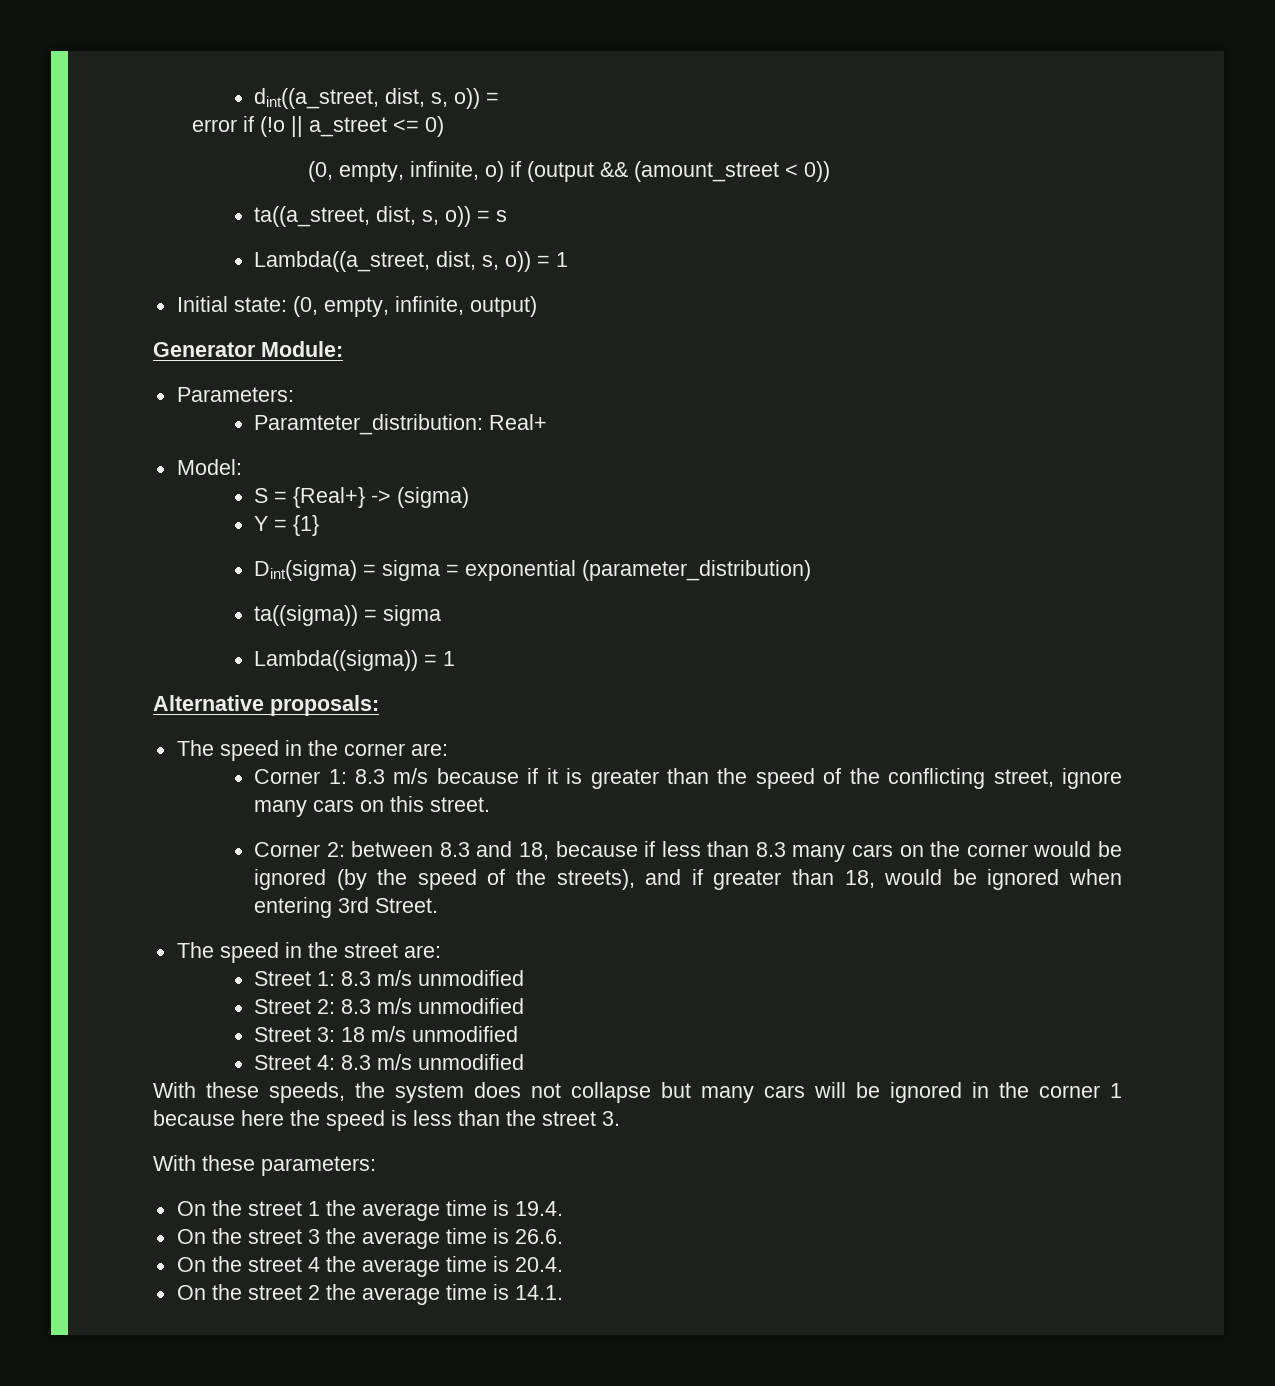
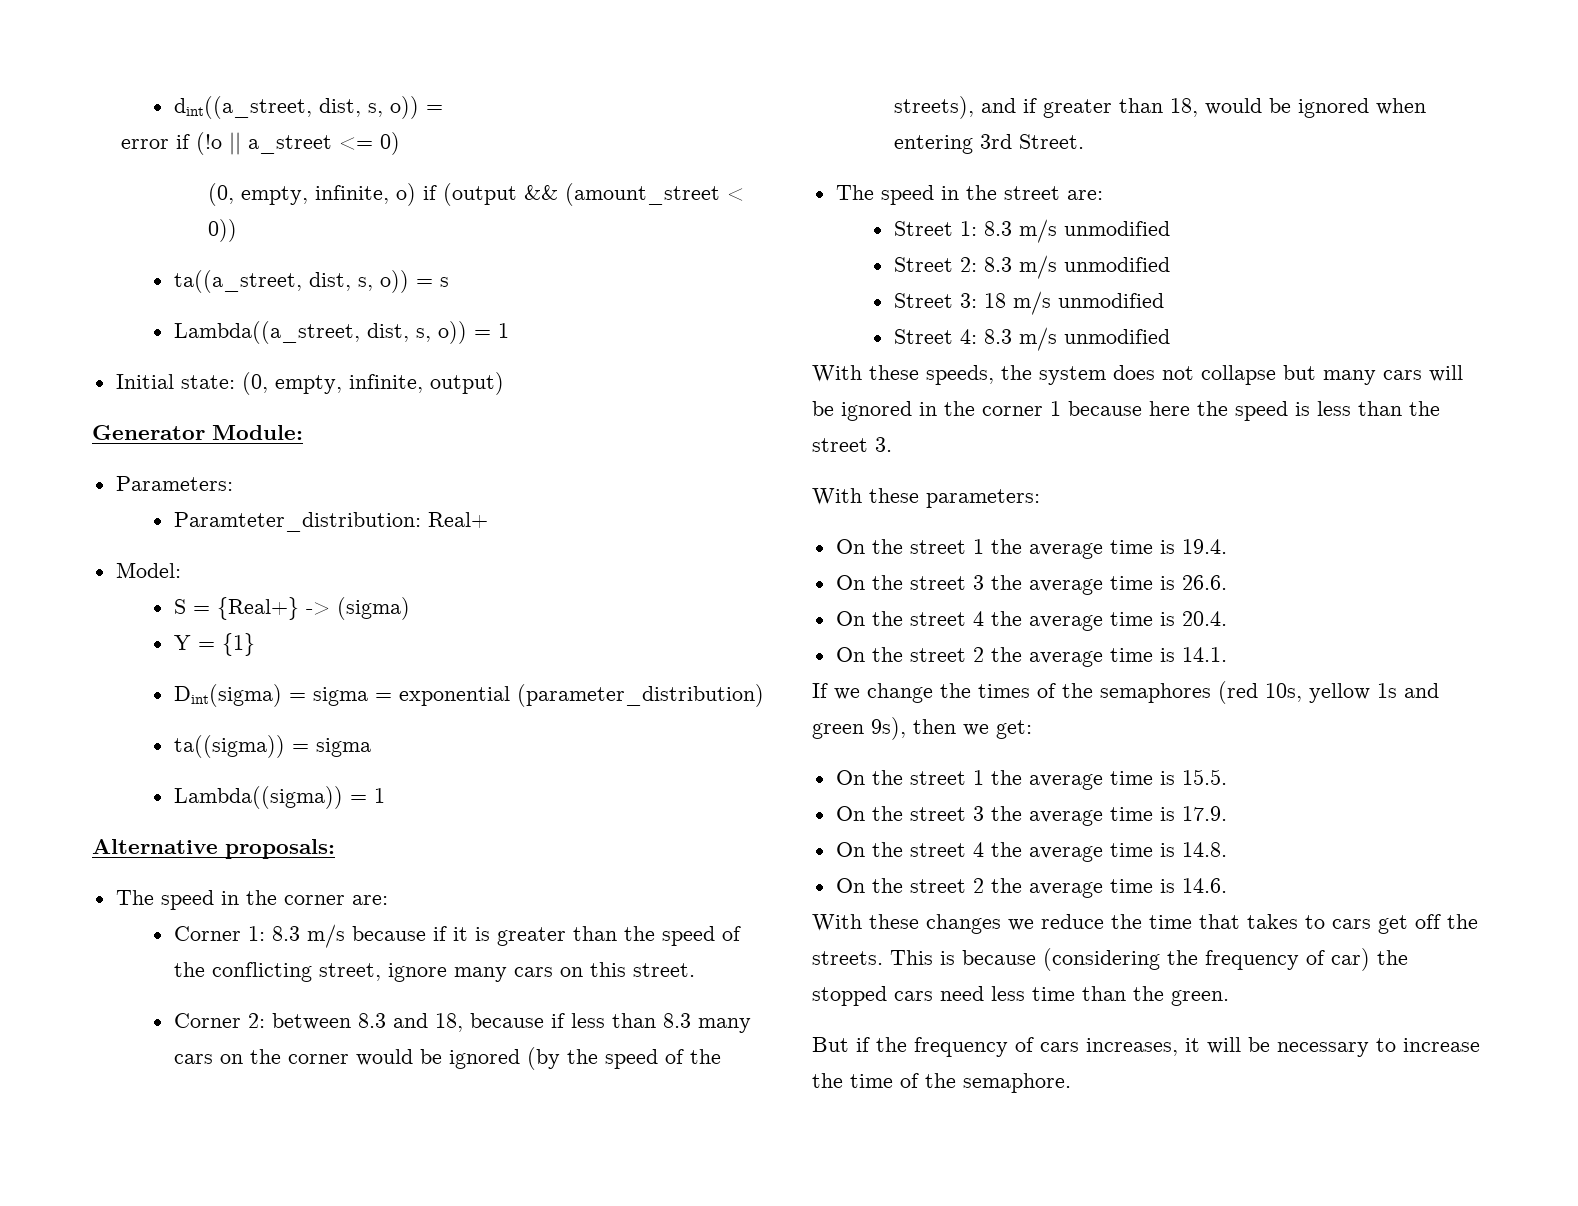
(563, 1292) none -> [812,681,1439,704] [812,717,1032,740] [835,769,1227,790] [835,806,1227,826] [835,842,1227,862] [835,878,1227,898] [812,914,1478,934] [812,948,1408,971] [812,986,1229,1006] [812,1037,1480,1057] [812,1073,1071,1093] // If we change the times of the semaphores (red 10s, yellow 1s and green 9s), then we get: // On the street 1 the average time is 15.5. // On the street 3 the average time is 17.9. // On the street 4 the average time is 14.8. // On the street 2 the average time is 14.6. // With these changes we reduce the time that takes to cars get off the streets. This is because (considering the frequency of car) the stopped cars need less time than the green. // But if the frequency of cars increases, it will be necessary to increase the time of the semaphore.

